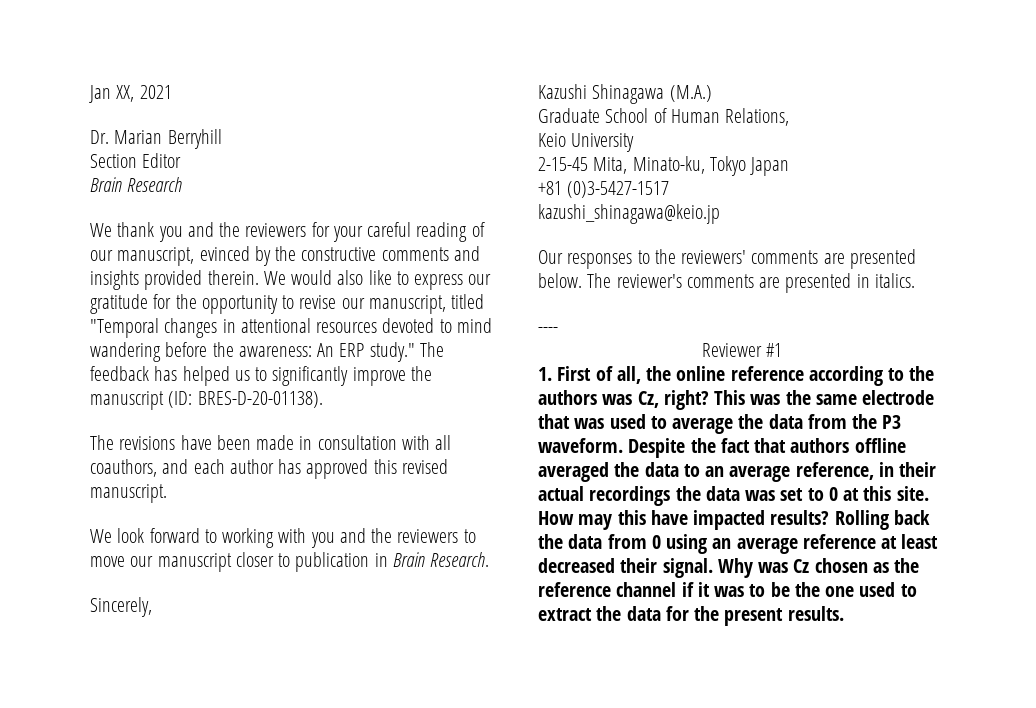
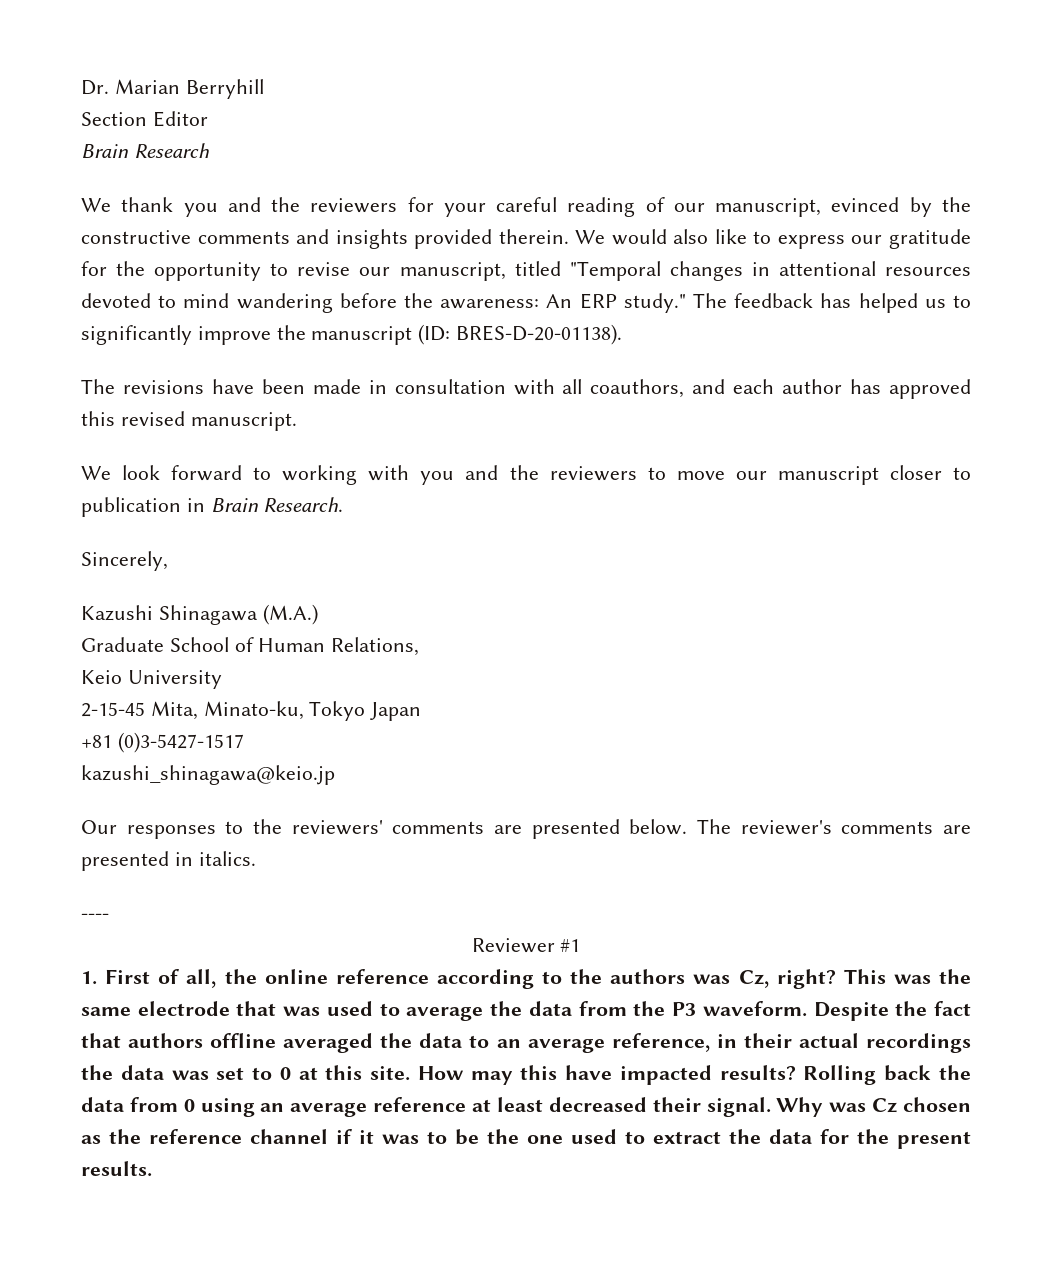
[89,85,172,103] Jan XX, 2021 // -> (81, 87) none

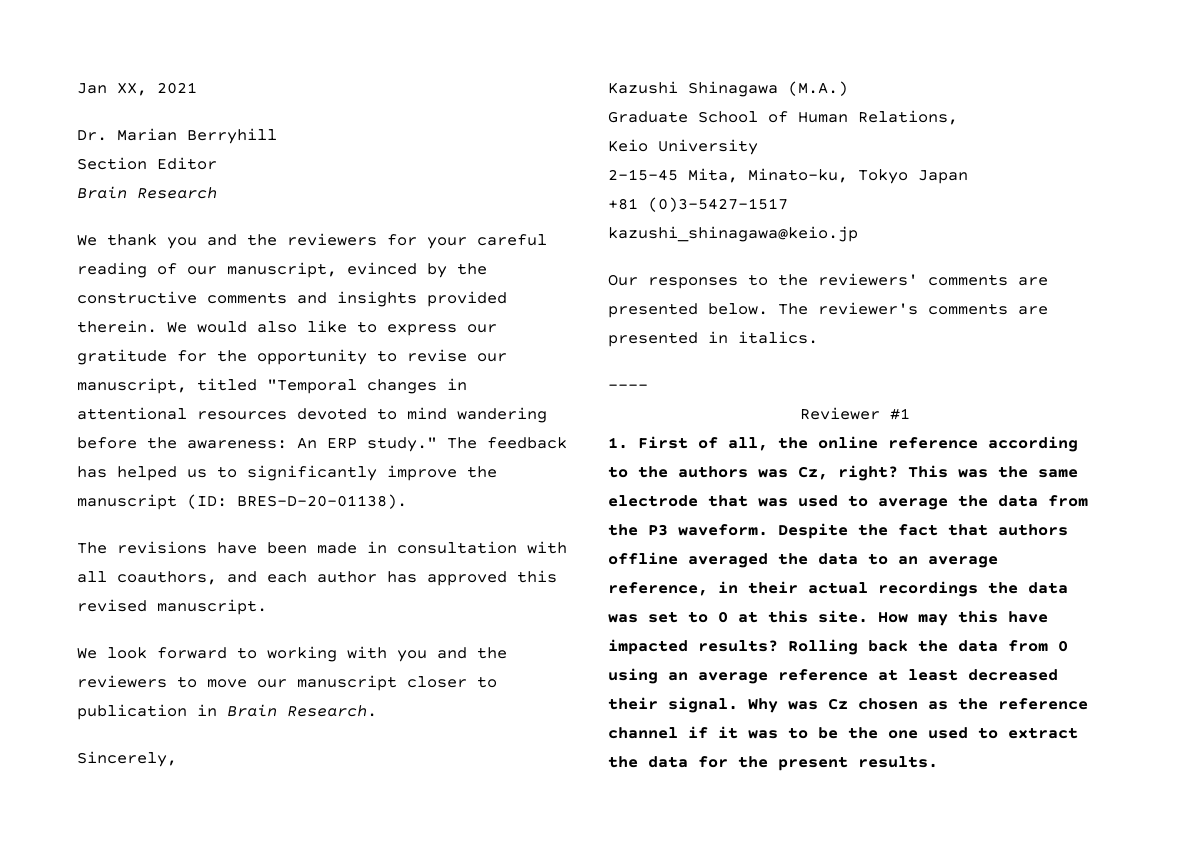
(81, 87) none -> [77,82,197,96] Jan XX, 2021 //

